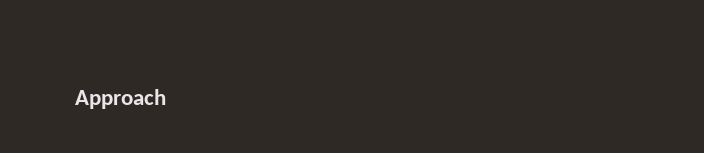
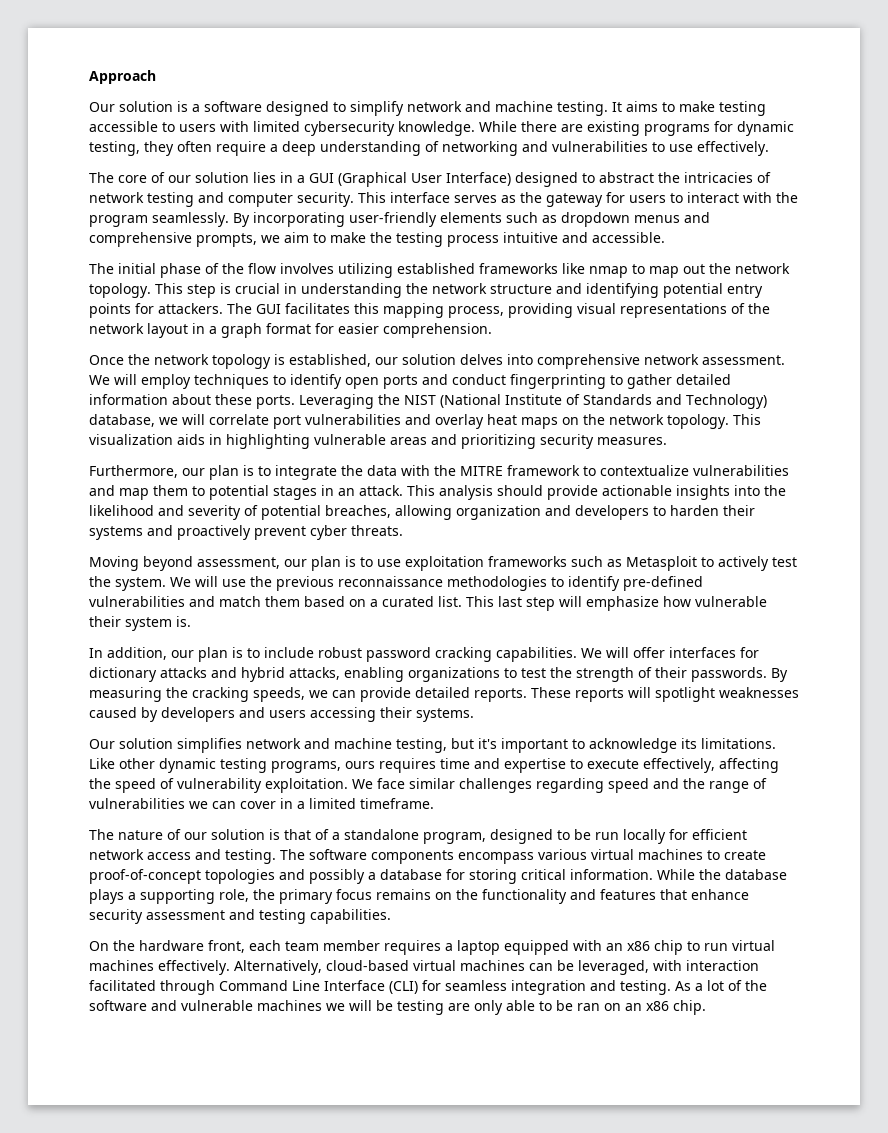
(166, 99) none -> [89,101,766,116] [89,121,794,136] [89,141,769,156] [89,172,771,187] [89,192,798,207] [89,212,710,227] [89,232,665,247] [89,263,790,278] [89,283,763,298] [89,303,770,318] [89,323,492,338] [89,354,785,369] [89,374,731,389] [89,394,767,409] [89,414,761,429] [89,434,667,449] [89,465,789,480] [89,485,786,500] [89,505,755,520] [89,525,403,540] [89,556,797,571] [89,576,703,591] [89,596,767,611] [89,616,191,631] [89,647,759,662] [89,667,788,682] [89,687,799,702] [89,707,474,722] [89,738,776,753] [89,758,779,773] [89,778,767,793] [89,798,434,809] [89,829,747,844] [89,849,766,864] [89,869,787,884] [89,889,749,904] [89,909,391,924] [89,940,775,955] [89,960,759,975] [89,980,767,995] [89,1000,706,1015] // Our solution is a software designed to simplify network and machine testing. It aims to make testing accessible to users with limited cybersecurity knowledge. While there are existing programs for dynamic testing, they often require a deep understanding of networking and vulnerabilities to use effectively. // The core of our solution lies in a GUI (Graphical User Interface) designed to abstract the intricacies of network testing and computer security. This interface serves as the gateway for users to interact with the program seamlessly. By incorporating user-friendly elements such as dropdown menus and comprehensive prompts, we aim to make the testing process intuitive and accessible. // The initial phase of the flow involves utilizing established frameworks like nmap to map out the network topology. This step is crucial in understanding the network structure and identifying potential entry points for attackers. The GUI facilitates this mapping process, providing visual representations of the network layout in a graph format for easier comprehension. // Once the network topology is established, our solution delves into comprehensive network assessment. We will employ techniques to identify open ports and conduct fingerprinting to gather detailed information about these ports. Leveraging the NIST (National Institute of Standards and Technology) database, we will correlate port vulnerabilities and overlay heat maps on the network topology. This visualization aids in highlighting vulnerable areas and prioritizing security measures. // Furthermore, our plan is to integrate the data with the MITRE framework to contextualize vulnerabilities and map them to potential stages in an attack. This analysis should provide actionable insights into the likelihood and severity of potential breaches, allowing organization and developers to harden their systems and proactively prevent cyber threats. // Moving beyond assessment, our plan is to use exploitation frameworks such as Metasploit to actively test the system. We will use the previous reconnaissance methodologies to identify pre-defined vulnerabilities and match them based on a curated list. This last step will emphasize how vulnerable their system is. // In addition, our plan is to include robust password cracking capabilities. We will offer interfaces for dictionary attacks and hybrid attacks, enabling organizations to test the strength of their passwords. By measuring the cracking speeds, we can provide detailed reports. These reports will spotlight weaknesses caused by developers and users accessing their systems. // Our solution simplifies network and machine testing, but it's important to acknowledge its limitations. Like other dynamic testing programs, ours requires time and expertise to execute effectively, affecting the speed of vulnerability exploitation. We face similar challenges regarding speed and the range of vulnerabilities we can cover in a limited timeframe. // The nature of our solution is that of a standalone program, designed to be run locally for efficient network access and testing. The software components encompass various virtual machines to create proof-of-concept topologies and possibly a database for storing critical information. While the database plays a supporting role, the primary focus remains on the functionality and features that enhance security assessment and testing capabilities. // On the hardware front, each team member requires a laptop equipped with an x86 chip to run virtual machines effectively. Alternatively, cloud-based virtual machines can be leveraged, with interaction facilitated through Command Line Interface (CLI) for seamless integration and testing. As a lot of the software and vulnerable machines we will be testing are only able to be ran on an x86 chip.

